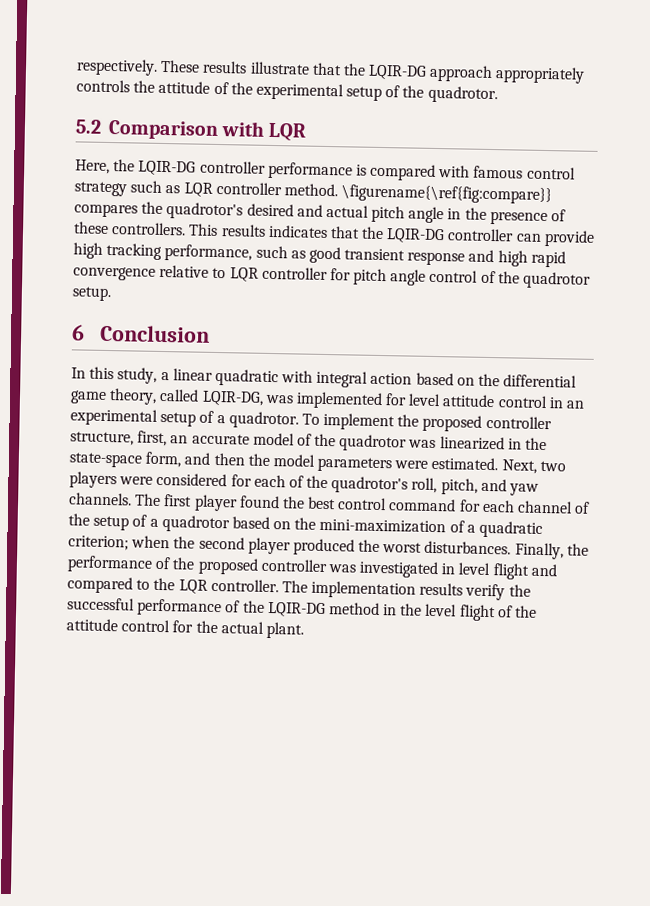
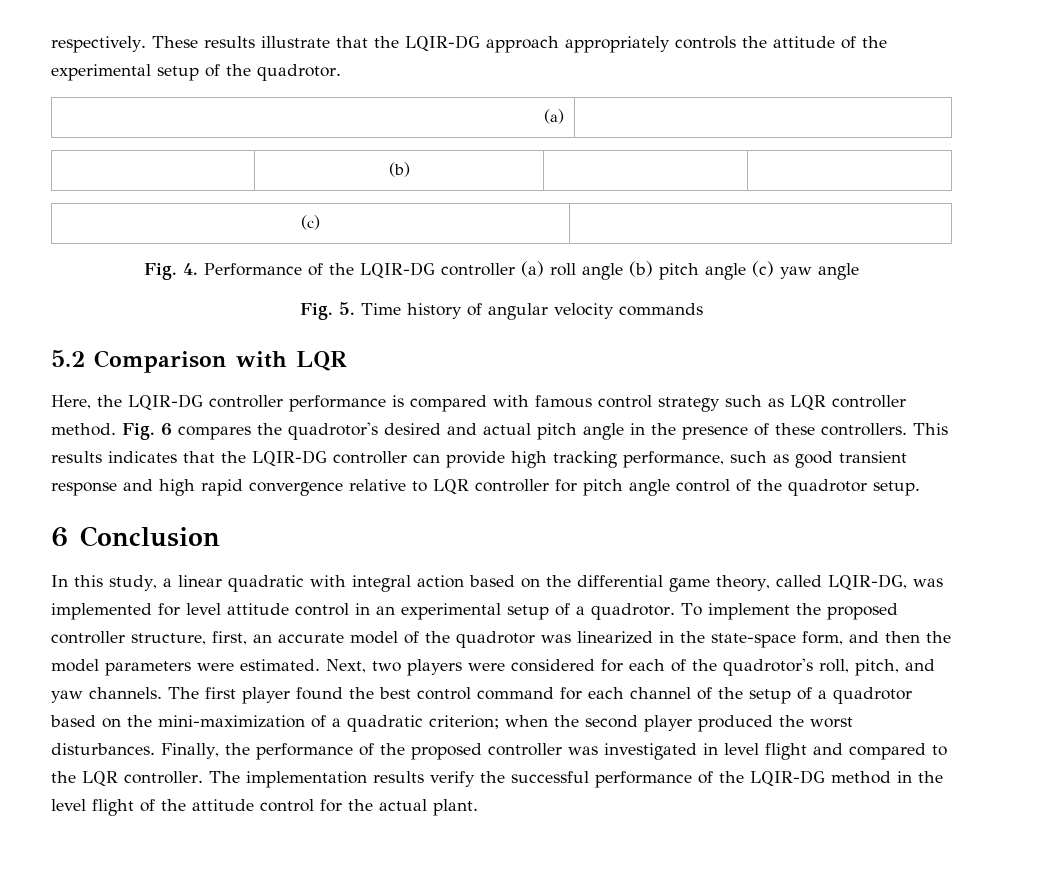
(498, 94) none -> [543,109,564,124] [388,162,410,177] [301,215,320,230] [144,261,859,280] [300,302,703,320] // (a) | // | (b) | | // (c) | // Fig. 4. Performance of the LQIR-DG controller (a) roll angle (b) pitch angle (c) yaw angle // Fig. 5. Time history of angular velocity commands
[341,184,553,205] \figurename{\ref{fig:compare}} -> [122,423,172,440] Fig. 6

